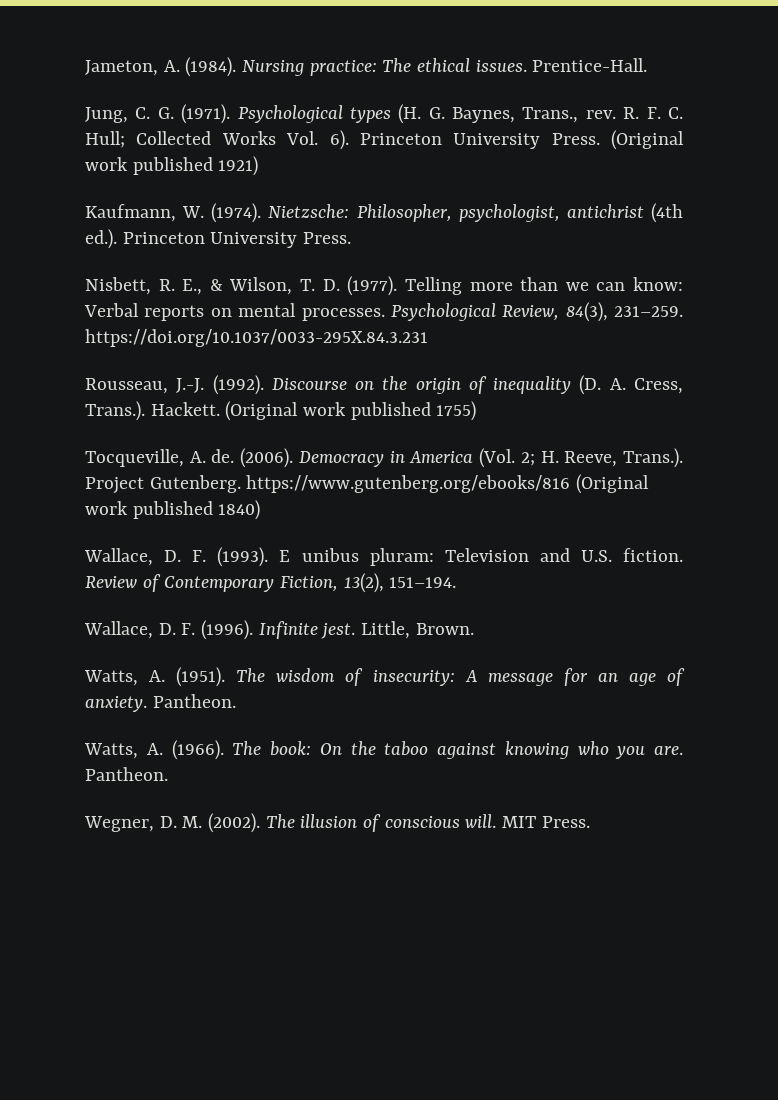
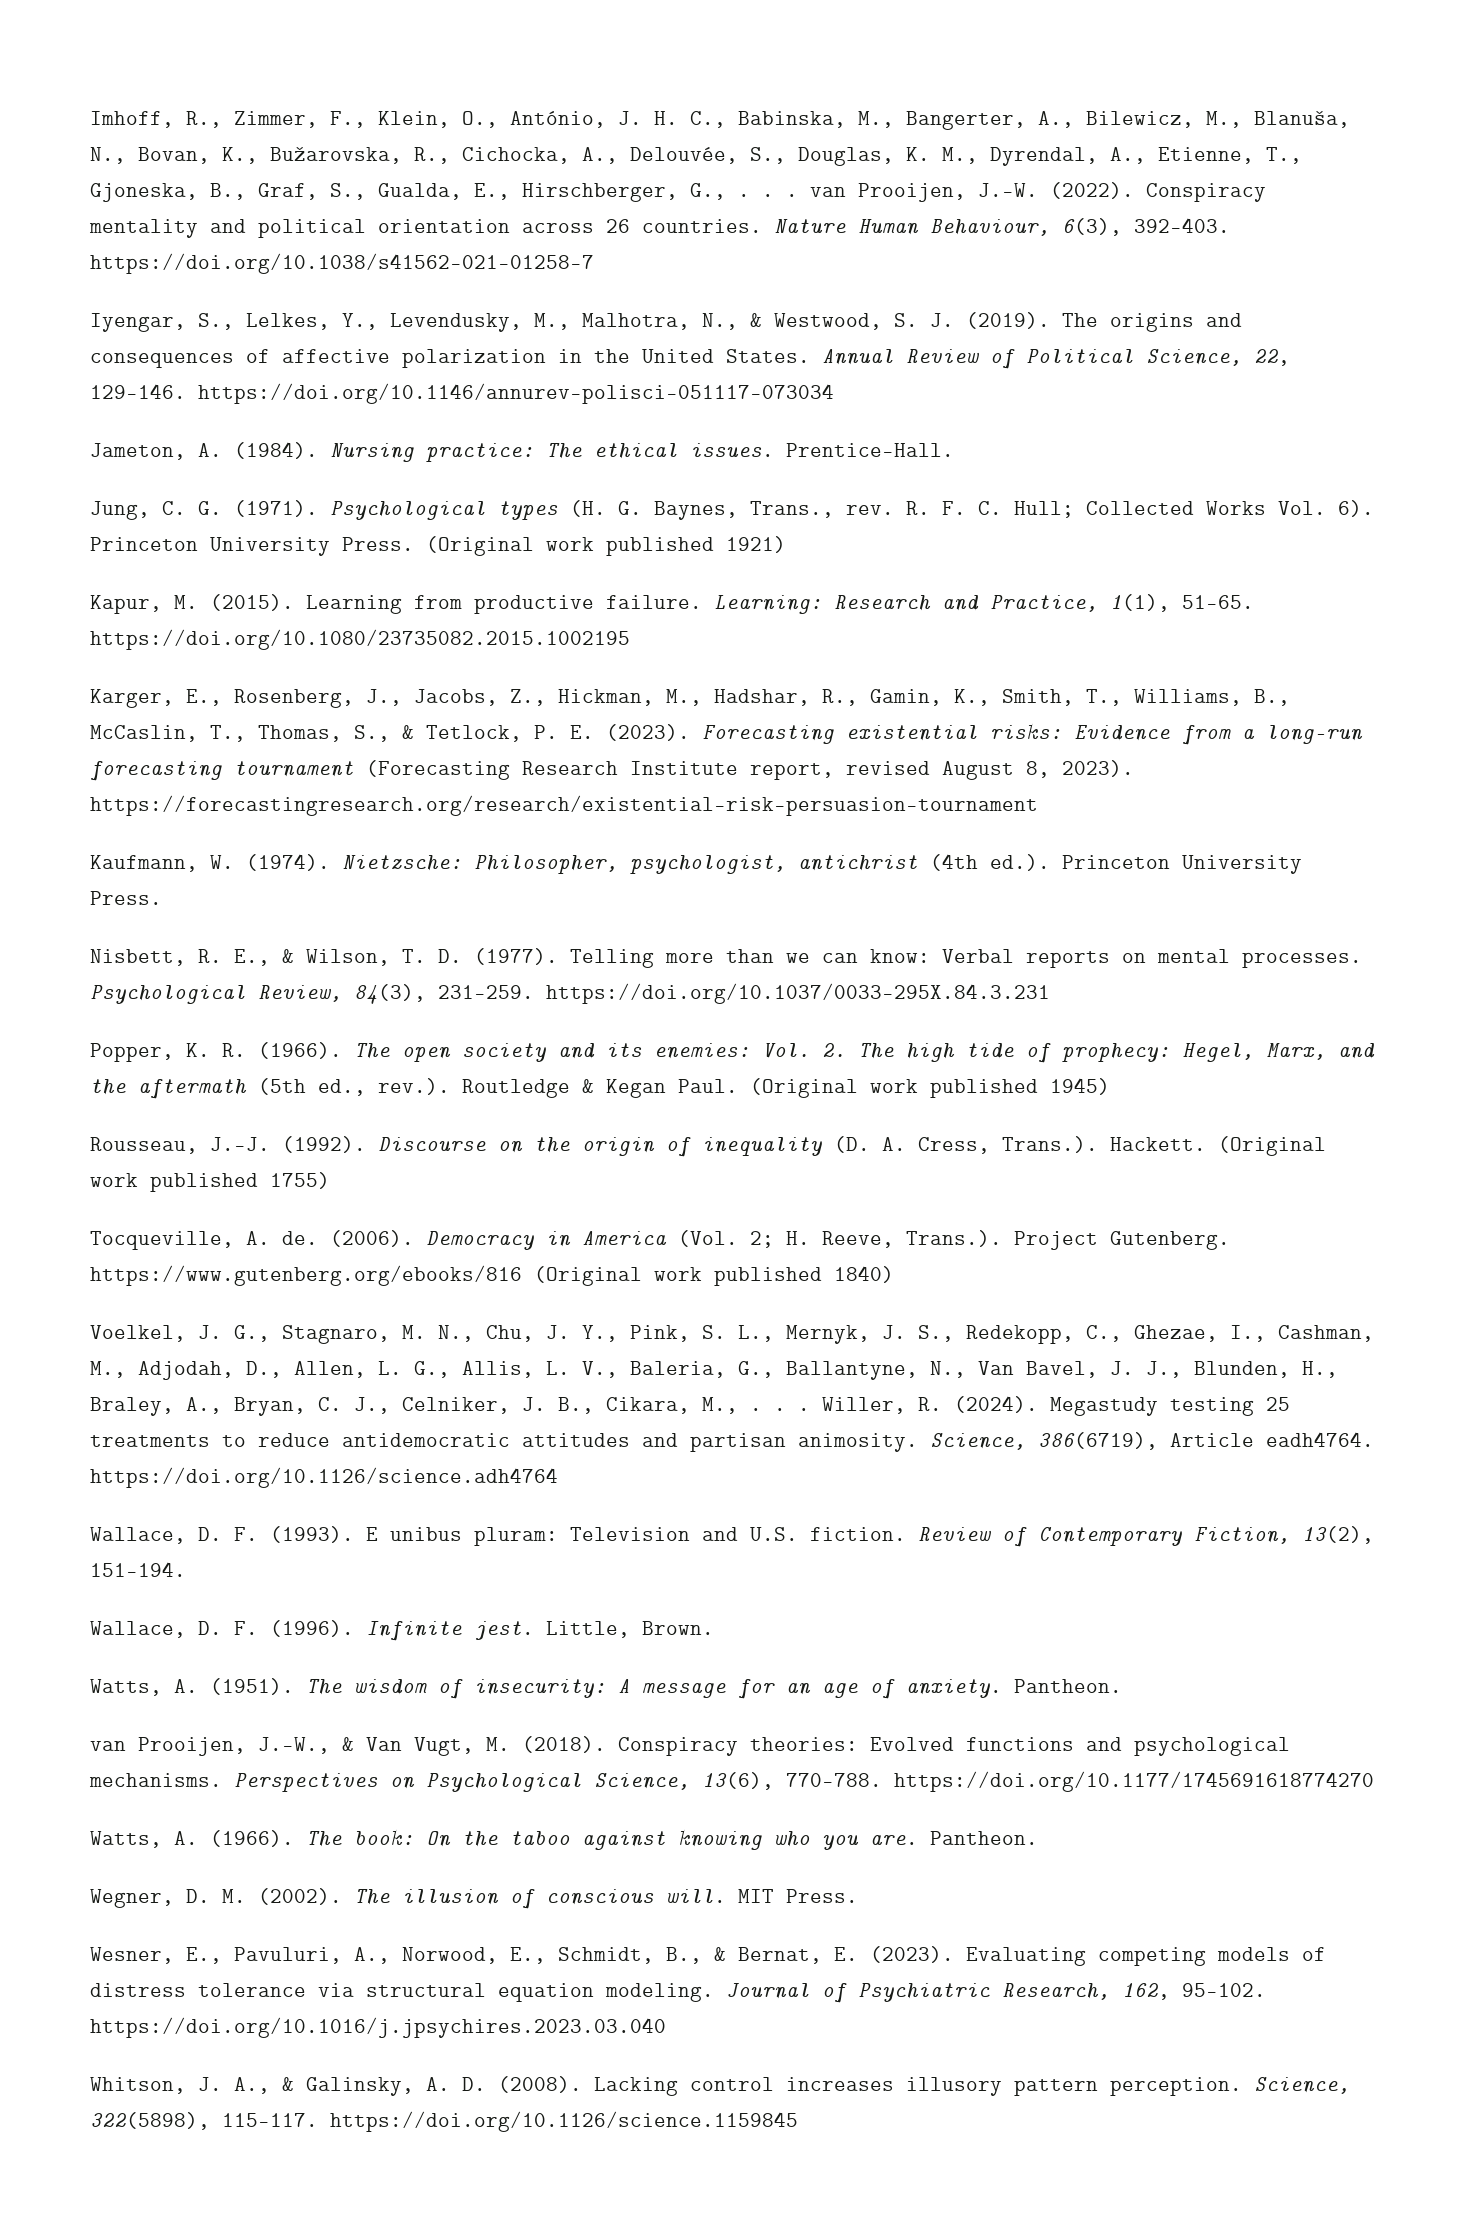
(85, 68) none -> [90,111,1350,130] [90,147,1302,166] [90,182,1266,202] [89,218,1230,238] [90,253,594,274] [90,312,1242,332] [90,349,1290,369] [90,383,834,404] Imhoff, R., Zimmer, F., Klein, O., António, J. H. C., Babinska, M., Bangerter, A., Bilewicz, M., Blanuša, N., Bovan, K., Bužarovska, R., Cichocka, A., Delouvée, S., Douglas, K. M., Dyrendal, A., Etienne, T., Gjoneska, B., Graf, S., Gualda, E., Hirschberger, G., . . . van Prooijen, J.-W. (2022). Conspiracy mentality and political orientation across 26 countries. Nature Human Behaviour, 6(3), 392–403. https://doi.org/10.1038/s41562-021-01258-7 // Iyengar, S., Lelkes, Y., Levendusky, M., Malhotra, N., & Westwood, S. J. (2019). The origins and consequences of affective polarization in the United States. Annual Review of Political Science, 22, 129–146. https://doi.org/10.1146/annurev-polisci-051117-073034 //
(259, 166) none -> [90,594,1254,614] [90,629,630,650] [90,689,1290,708] [90,723,1363,745] [90,760,1134,781] [90,795,1038,816] // Kapur, M. (2015). Learning from productive failure. Learning: Research and Practice, 1(1), 51–65. https://doi.org/10.1080/23735082.2015.1002195 // Karger, E., Rosenberg, J., Jacobs, Z., Hickman, M., Hadshar, R., Gamin, K., Smith, T., Williams, B., McCaslin, T., Thomas, S., & Tetlock, P. E. (2023). Forecasting existential risks: Evidence from a long-run forecasting tournament (Forecasting Research Institute report, revised August 8, 2023). https://forecastingresearch.org/research/existential-risk-persuasion-tournament
(428, 338) none -> [90,1042,1375,1063] [90,1078,1110,1099] // Popper, K. R. (1966). The open society and its enemies: Vol. 2. The high tide of prophecy: Hegel, Marx, and the aftermath (5th ed., rev.). Routledge & Kegan Paul. (Original work published 1945)
(261, 510) none -> [90,1325,1374,1344] [90,1361,1338,1380] [90,1396,1290,1416] [90,1432,1374,1452] [90,1467,558,1488] // Voelkel, J. G., Stagnaro, M. N., Chu, J. Y., Pink, S. L., Mernyk, J. S., Redekopp, C., Ghezae, I., Cashman, M., Adjodah, D., Allen, L. G., Allis, L. V., Baleria, G., Ballantyne, N., Van Bavel, J. J., Blunden, H., Braley, A., Bryan, C. J., Celniker, J. B., Cikara, M., . . . Willer, R. (2024). Megastudy testing 25 treatments to reduce antidemocratic attitudes and partisan animosity. Science, 386(6719), Article eadh4764. https://doi.org/10.1126/science.adh4764
(236, 701) none -> [90,1736,1290,1756] [89,1771,1374,1792] // van Prooijen, J.-W., & Van Vugt, M. (2018). Conspiracy theories: Evolved functions and psychological mechanisms. Perspectives on Psychological Science, 13(6), 770–788. https://doi.org/10.1177/1745691618774270
(590, 822) none -> [90,1946,1326,1966] [90,1983,1266,2003] [90,2017,666,2038] [90,2076,1350,2096] [90,2111,798,2132] // Wesner, E., Pavuluri, A., Norwood, E., Schmidt, B., & Bernat, E. (2023). Evaluating competing models of distress tolerance via structural equation modeling. Journal of Psychiatric Research, 162, 95–102. https://doi.org/10.1016/j.jpsychires.2023.03.040 // Whitson, J. A., & Galinsky, A. D. (2008). Lacking control increases illusory pattern perception. Science, 322(5898), 115–117. https://doi.org/10.1126/science.1159845

